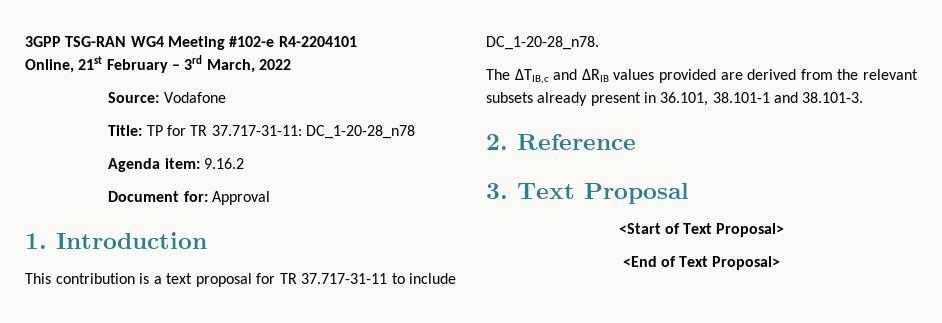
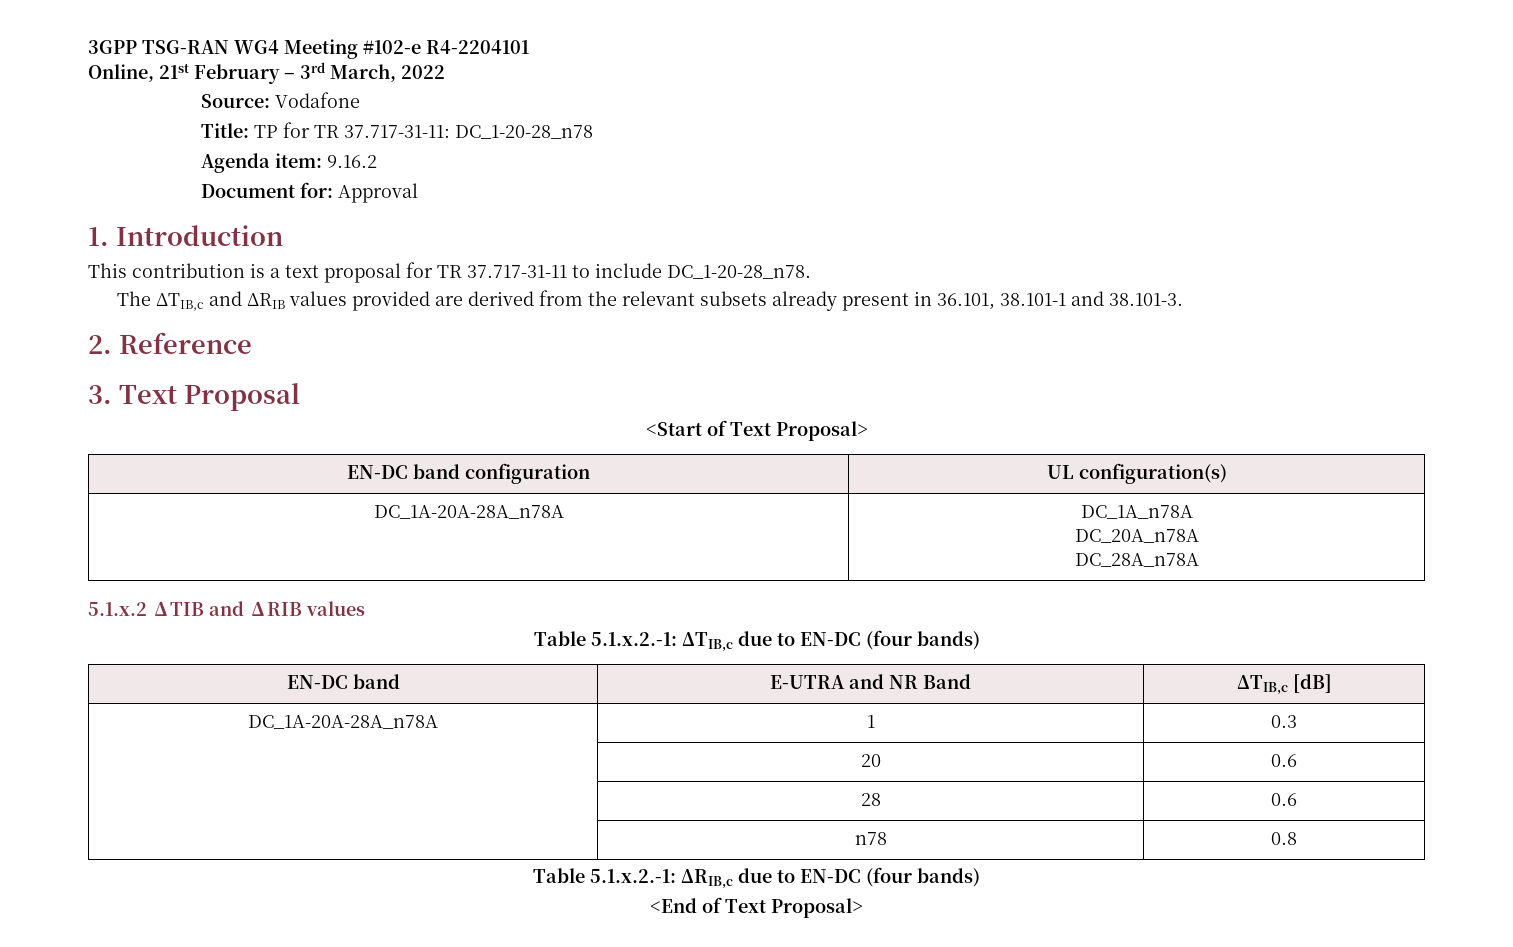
(785, 230) none -> [347,463,590,484] [1046,463,1227,484] [373,505,564,519] [1080,505,1193,519] [1074,529,1199,543] [1074,553,1199,567] [88,601,365,616] [533,630,980,652] [286,674,400,689] [770,674,971,689] [1236,674,1332,695] [248,715,438,729] [866,715,875,728] [1271,715,1297,728] [860,754,881,767] [1271,754,1297,767] [860,793,881,806] [1271,793,1297,806] [854,832,887,845] [1271,832,1297,845] [533,867,980,889] // EN-DC band configuration | UL configuration(s) // DC_1A-20A-28A_n78A | DC_1A_n78A // DC_20A_n78A // DC_28A_n78A // 5.1.x.2 ∆TIB and ∆RIB values // Table 5.1.x.2.-1: ΔTIB,c due to EN-DC (four bands) // EN-DC band | E-UTRA and NR Band | ΔTIB,c [dB] // DC_1A-20A-28A_n78A | 1 | 0.3 // | 20 | 0.6 // | 28 | 0.6 // | n78 | 0.8 // Table 5.1.x.2.-1: ΔRIB,c due to EN-DC (four bands)

